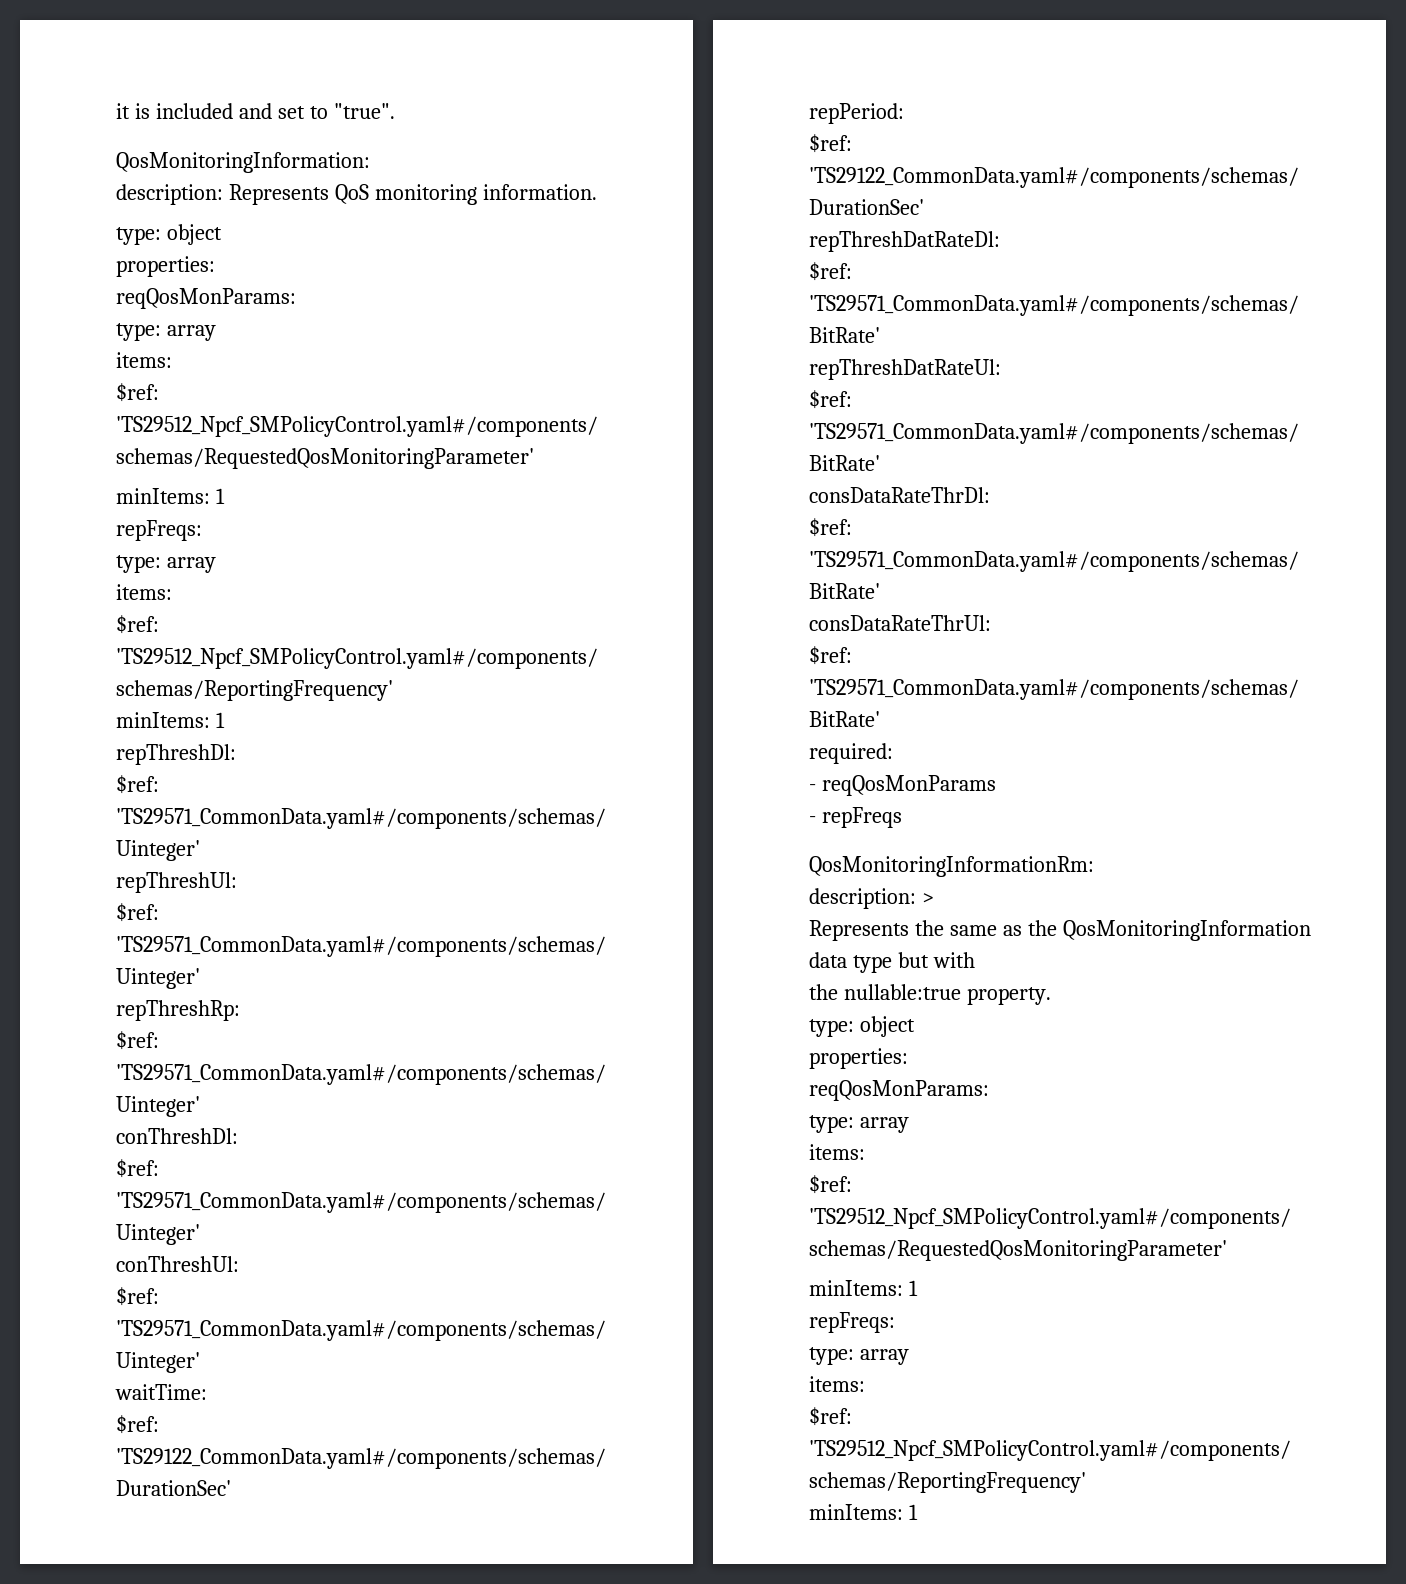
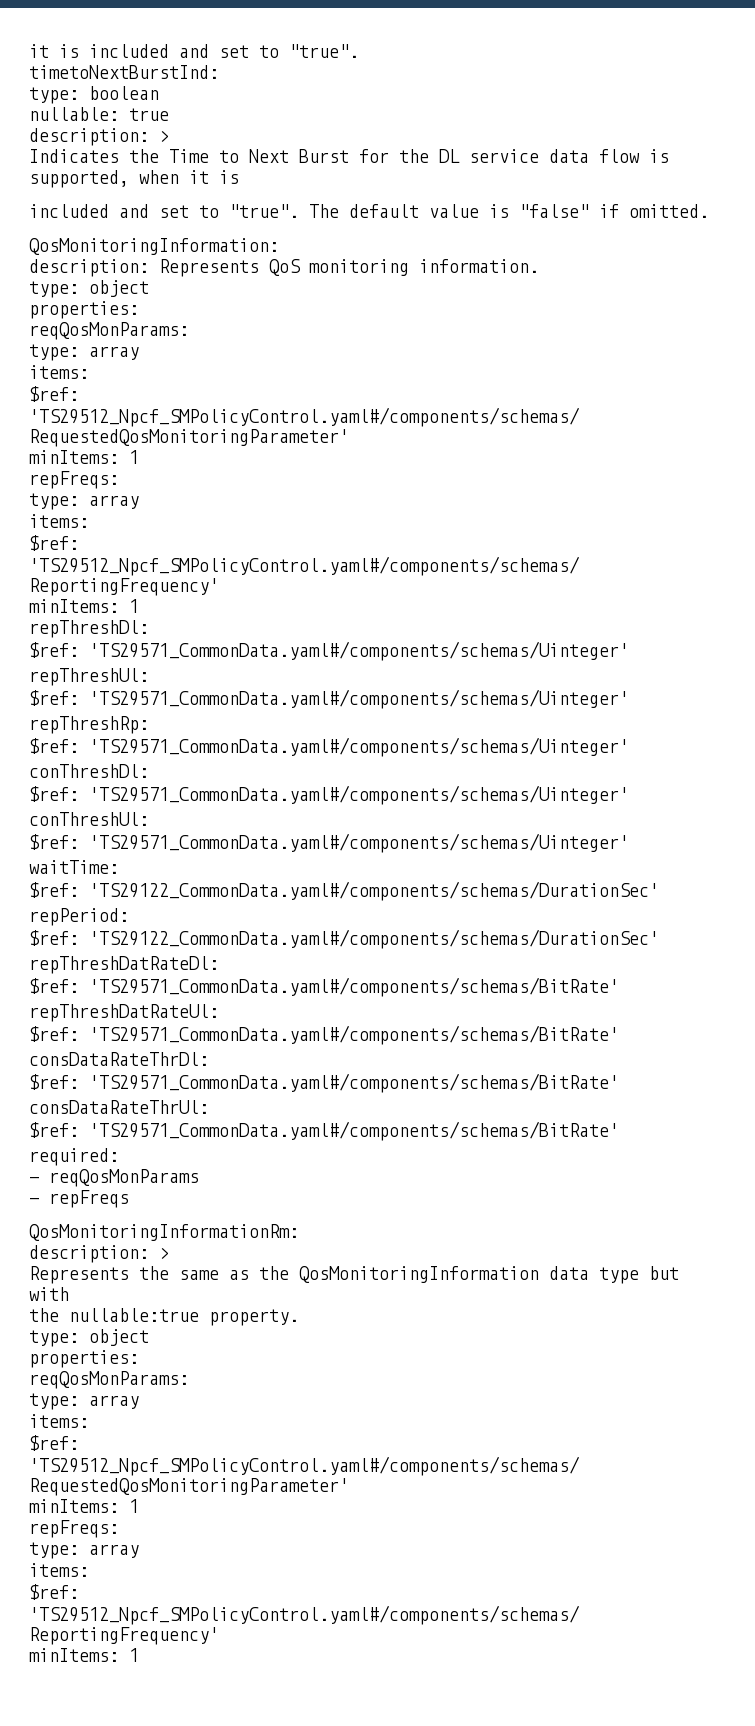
(395, 111) none -> [29,65,219,79] [29,86,159,104] [29,107,169,121] [29,128,169,146] [29,149,669,163] [29,170,239,188] [29,204,709,218] // timetoNextBurstInd: // type: boolean // nullable: true // description: > // Indicates the Time to Next Burst for the DL service data flow is supported, when it is // included and set to "true". The default value is "false" if omitted.

